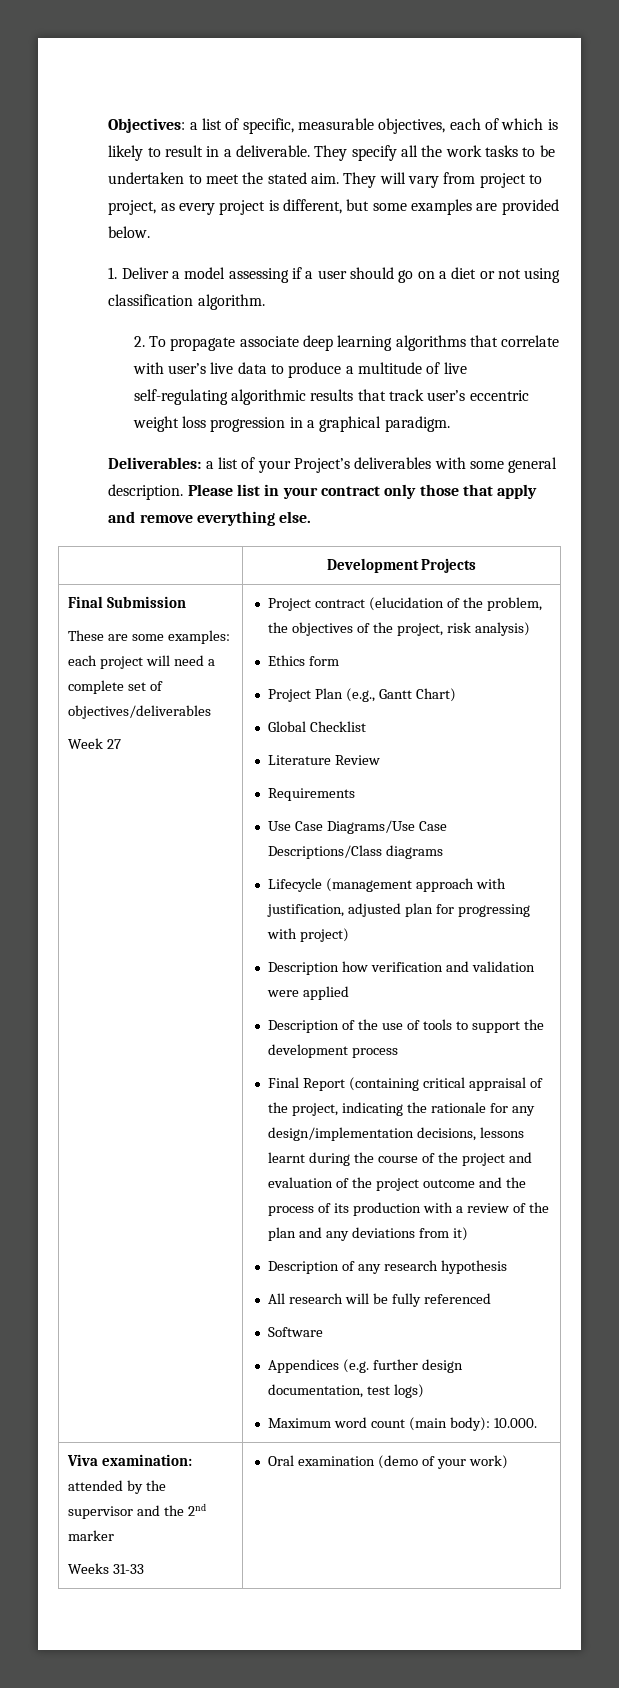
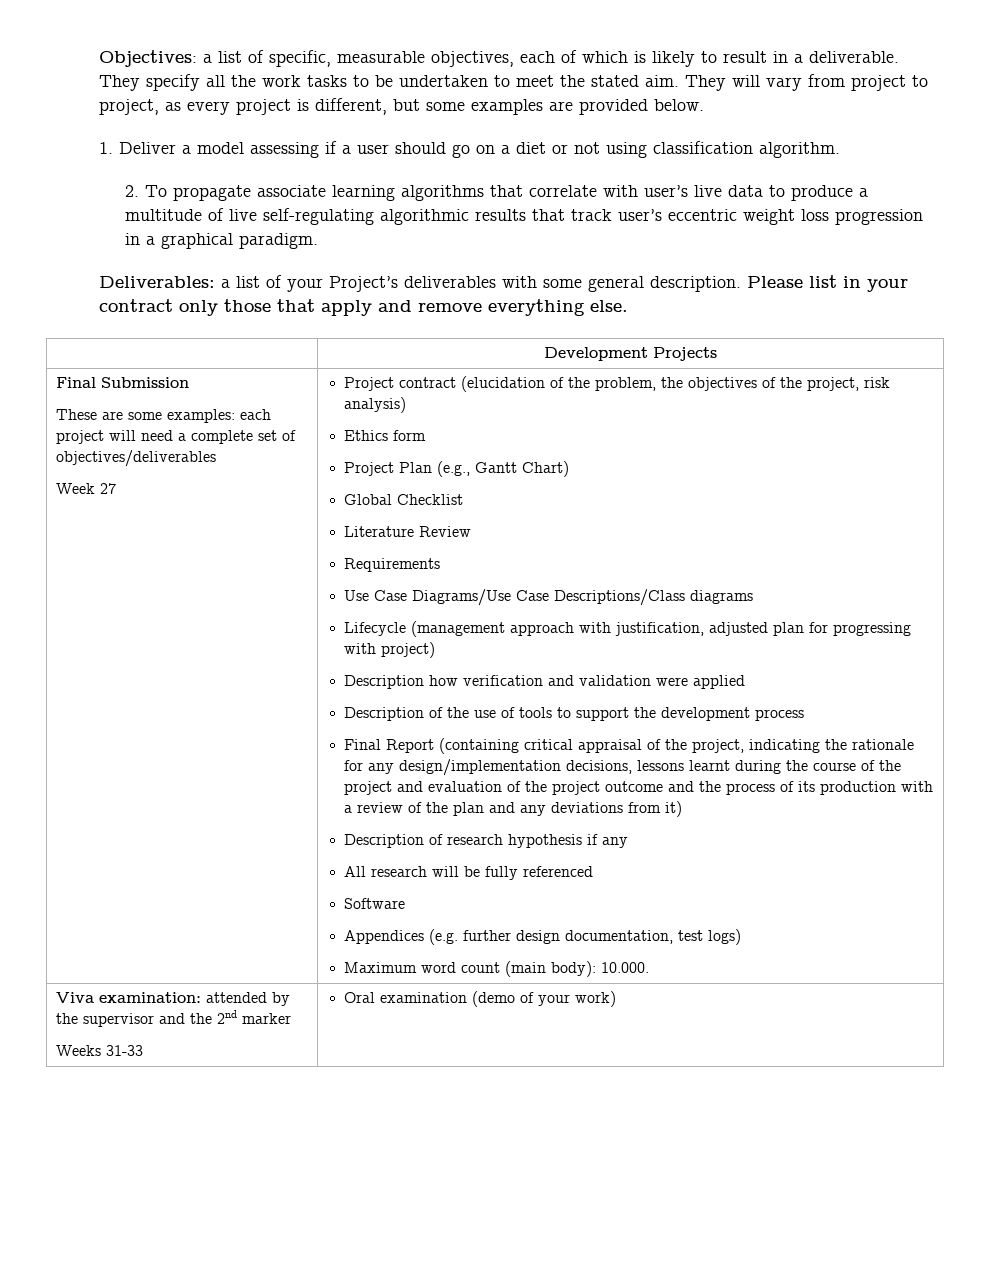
[302,335,333,351] deep -> (327, 191) none
[358,1264,382,1274] any -> (444, 839) none
(507, 1267) none -> [587,834,629,848] if any

